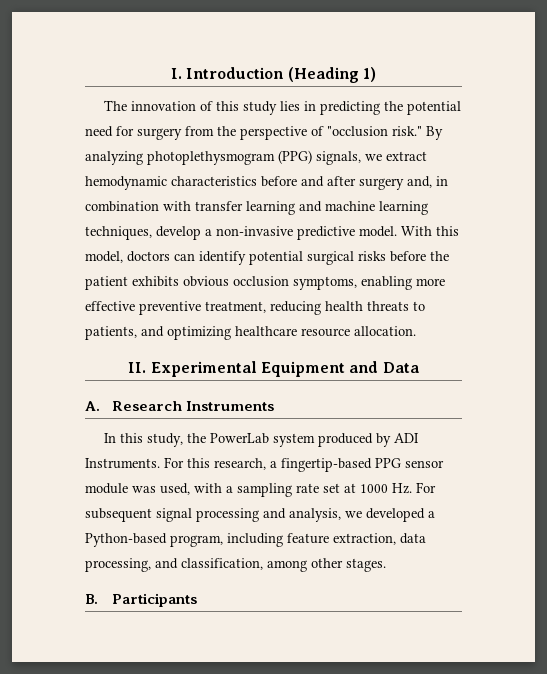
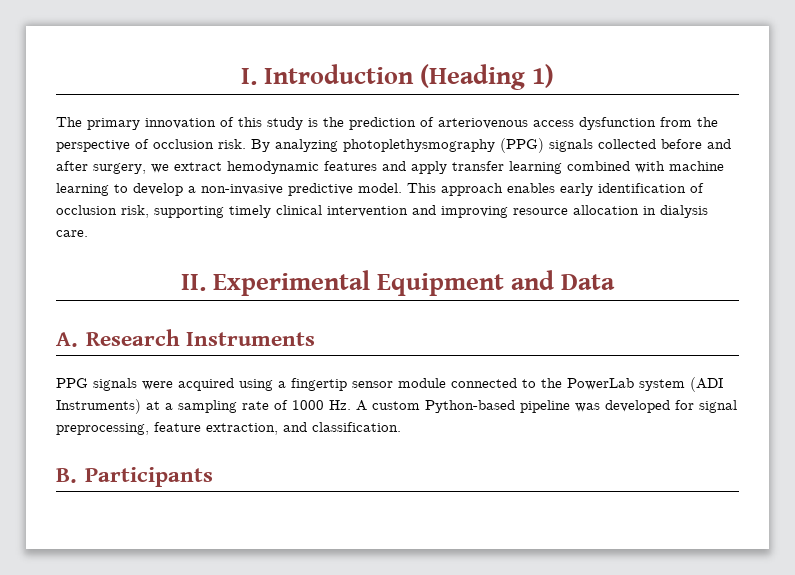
(127, 105) none -> [87,118,140,130] primary
[279,101,461,115] [85,126,443,140] [85,150,427,165] [85,176,448,190] [85,201,322,215] lies in predicting the potential need for surgery from the perspective of "occlusion risk." By analyzing photoplethysmogram (PPG) signals, we extract hemodynamic characteristics before and after surgery and, in combination with transfer learning and -> [308,117,718,130] [56,138,731,153] [56,161,665,174] is the prediction of arteriovenous access dysfunction from the perspective of occlusion risk. By analyzing photoplethysmography (PPG) signals collected before and after surgery, we extract hemodynamic features and apply transfer learning combined with
[85,226,152,240] techniques, -> [114,184,128,193] to
[401,226,459,236] [85,251,449,265] [85,276,445,290] [85,301,425,315] [85,326,416,340] With this model, doctors can identify potential surgical risks before the patient exhibits obvious occlusion symptoms, enabling more effective preventive treatment, reducing health threats to patients, and optimizing healthcare resource allocation. -> [407,183,704,196] [56,205,708,218] [56,230,88,237] This approach enables early identification of occlusion risk, supporting timely clinical intervention and improving resource allocation in dialysis care.
[103,433,419,447] [85,457,444,472] [85,482,436,497] [85,508,435,522] [85,533,426,547] [85,558,386,572] In this study, the PowerLab system produced by ADI Instruments. For this research, a fingertip-based PPG sensor module was used, with a sampling rate set at 1000 Hz. For subsequent signal processing and analysis, we developed a Python-based program, including feature extraction, data processing, and classification, among other stages. -> [56,377,723,392] [56,399,737,414] [56,422,401,435] PPG signals were acquired using a fingertip sensor module connected to the PowerLab system (ADI Instruments) at a sampling rate of 1000 Hz. A custom Python-based pipeline was developed for signal preprocessing, feature extraction, and classification.

